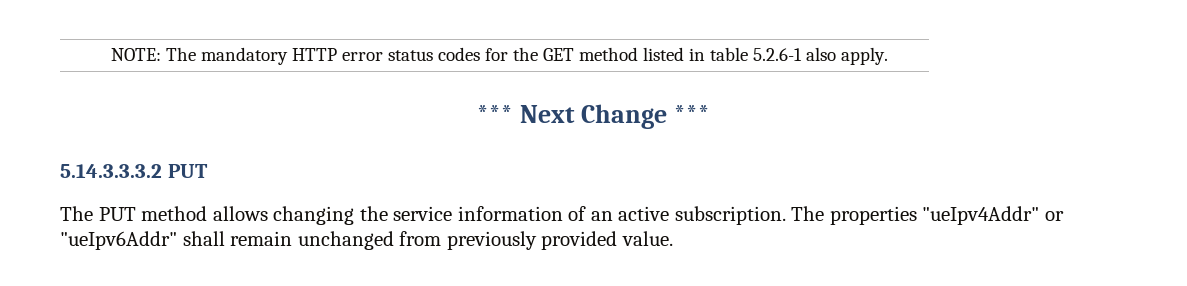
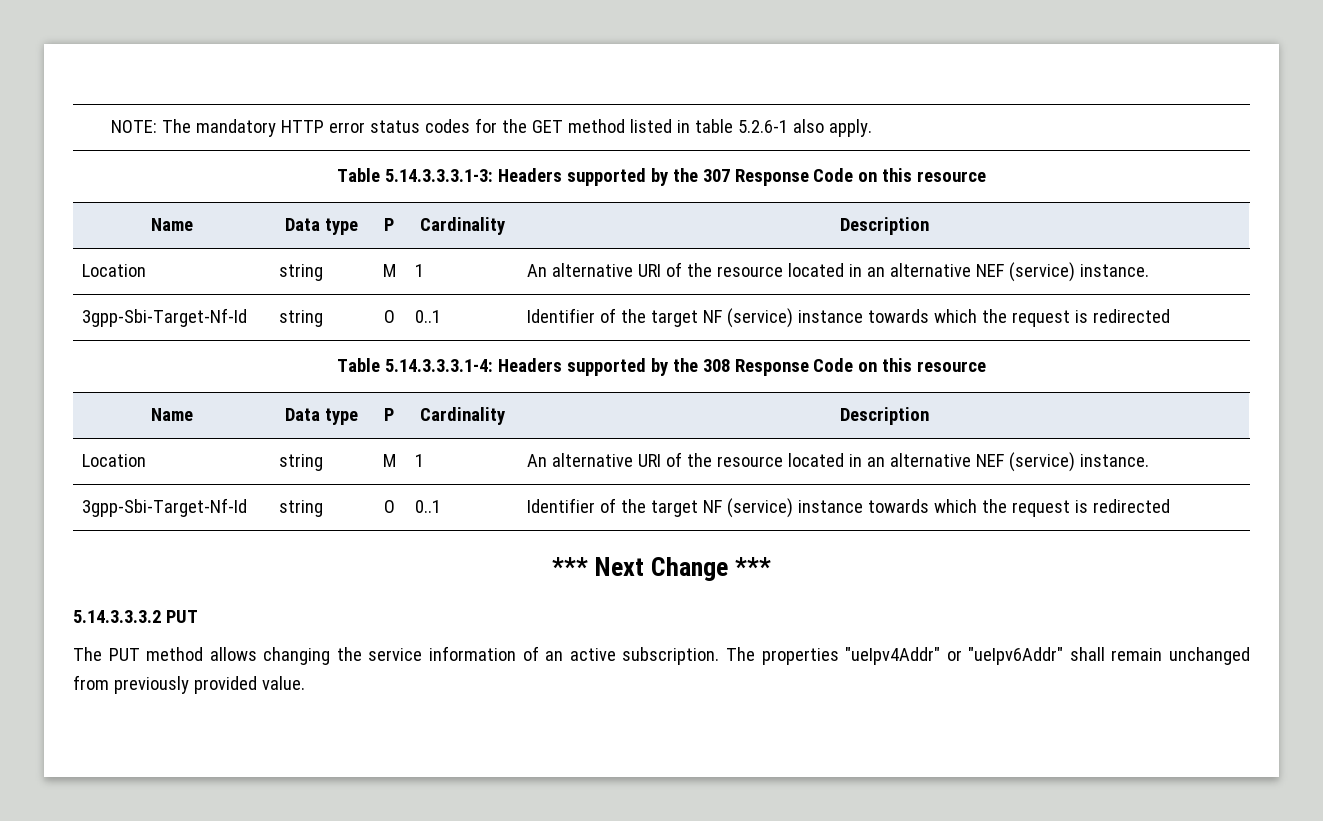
(889, 56) none -> [336,168,987,186] [151,218,193,231] [284,218,358,235] [384,218,394,231] [420,217,505,235] [839,217,929,235] [82,264,147,277] [279,264,324,281] [382,264,396,277] [415,264,425,277] [527,262,1150,282] [82,308,248,327] [279,310,324,327] [383,310,395,323] [415,310,442,323] [527,308,1171,328] [336,358,987,376] [151,408,193,421] [284,408,358,425] [384,408,394,421] [420,407,505,425] [839,407,929,425] [82,454,147,467] [279,454,324,471] [382,454,396,467] [415,454,425,467] [527,452,1150,472] [82,498,248,517] [279,500,324,517] [383,500,395,513] [415,500,442,513] [527,498,1171,518] // Table 5.14.3.3.3.1-3: Headers supported by the 307 Response Code on this resource // Name | Data type | P | Cardinality | Description // Location | string | M | 1 | An alternative URI of the resource located in an alternative NEF (service) instance. // 3gpp-Sbi-Target-Nf-Id | string | O | 0..1 | Identifier of the target NF (service) instance towards which the request is redirected // Table 5.14.3.3.3.1-4: Headers supported by the 308 Response Code on this resource // Name | Data type | P | Cardinality | Description // Location | string | M | 1 | An alternative URI of the resource located in an alternative NEF (service) instance. // 3gpp-Sbi-Target-Nf-Id | string | O | 0..1 | Identifier of the target NF (service) instance towards which the request is redirected

